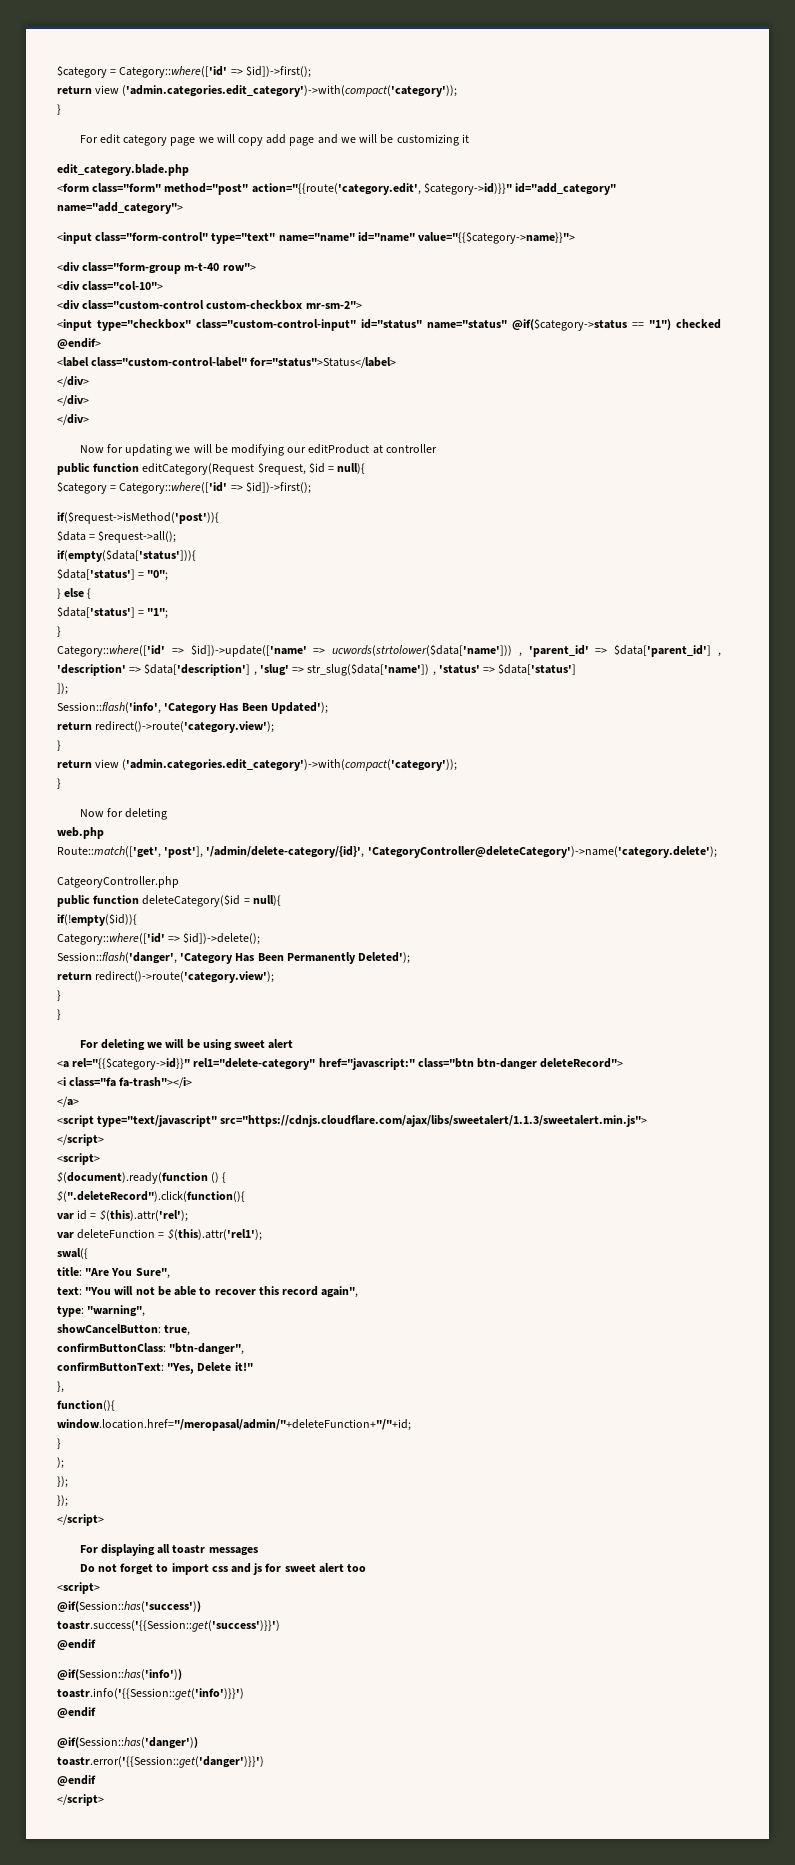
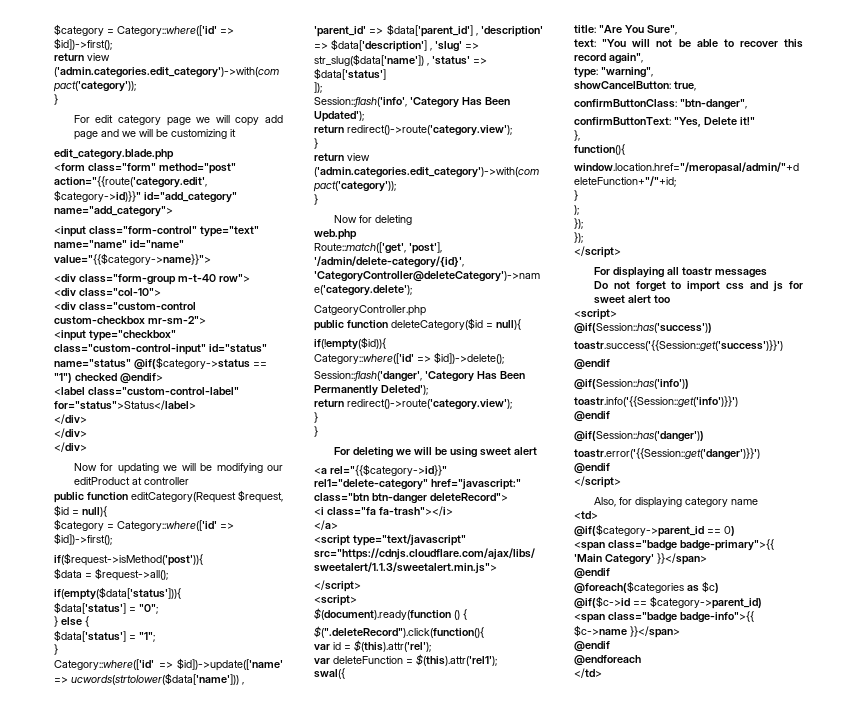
(104, 1800) none -> [593,497,758,508] [574,511,598,519] [574,524,735,537] [574,539,774,551] [574,553,707,565] [574,568,610,579] [574,581,719,594] [574,596,762,609] [574,611,754,623] [574,625,680,638] [574,641,610,652] [574,655,641,666] [574,668,602,678] // Also, for displaying category name // <td> // @if($category->parent_id == 0) // <span class="badge badge-primary">{{ 'Main Category' }}</span> // @endif // @foreach($categories as $c) // @if($c->id == $category->parent_id) // <span class="badge badge-info">{{ $c->name }}</span> // @endif // @endforeach // </td>

